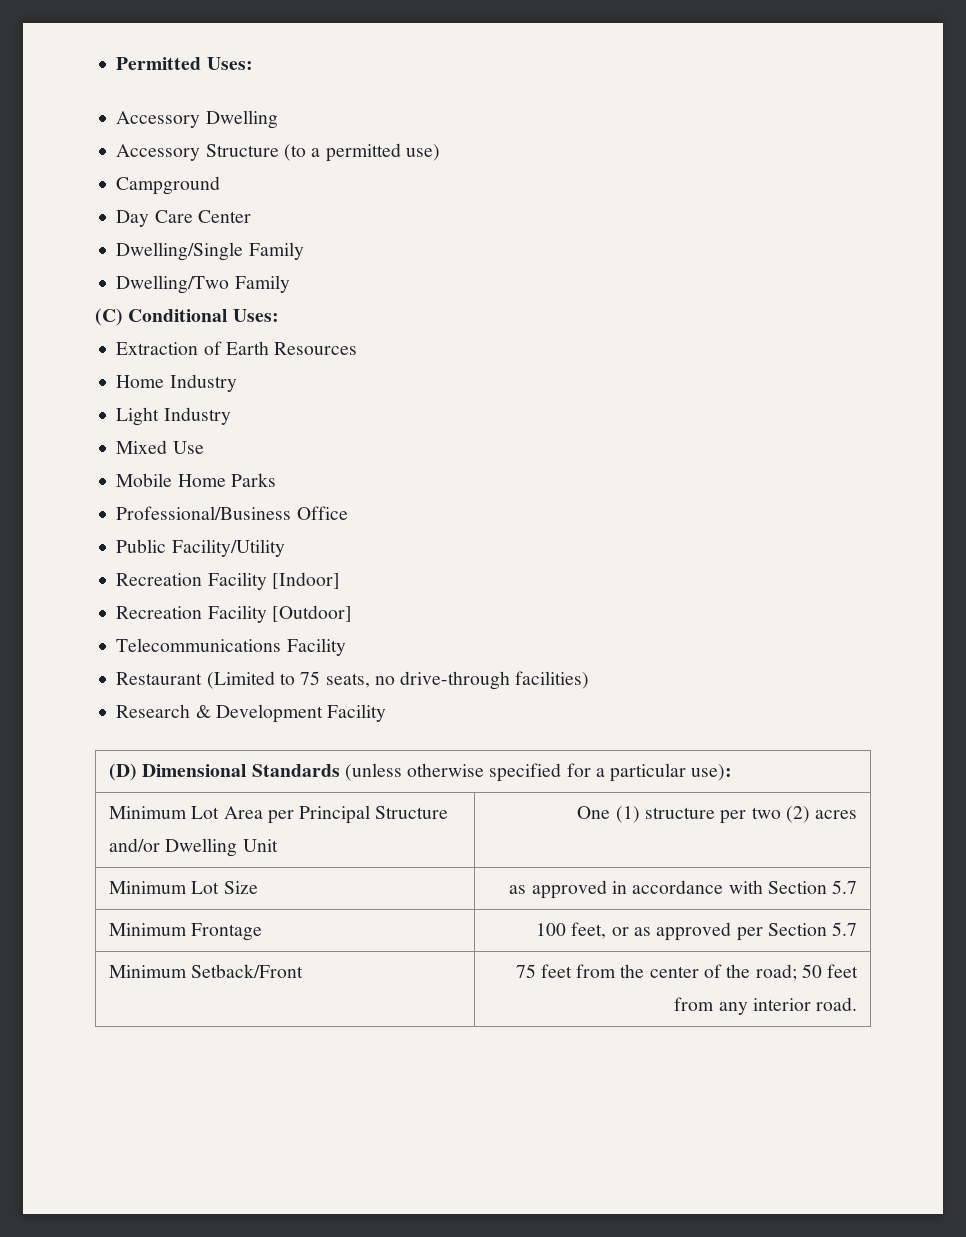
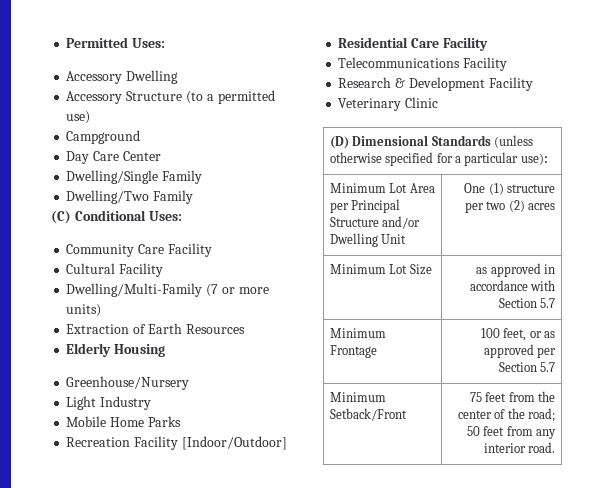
(279, 315) none -> [66,243,212,257] [66,263,164,277] [66,283,269,297] [66,304,102,317] // Community Care Facility // Cultural Facility // Dwelling/Multi-Family (7 or more units)
[116,374,237,392] Home Industry -> [66,343,166,357] [66,376,190,390] Elderly Housing // Greenhouse/Nursery
[116,440,204,454] // Mixed Use -> (152, 403) none
[116,506,348,520] [116,539,285,557] [116,572,340,590] [116,605,352,623] // Professional/Business Office // Public Facility/Utility // Recreation Facility [Indoor] // Recreation Facility [Outdoor] -> [66,436,287,450] [338,37,488,51] // Recreation Facility [Indoor/Outdoor] // Residential Care Facility
[116,671,590,690] // Restaurant (Limited to 75 seats, no drive-through facilities) -> (508, 64) none
(387, 713) none -> [338,97,439,111] // Veterinary Clinic

